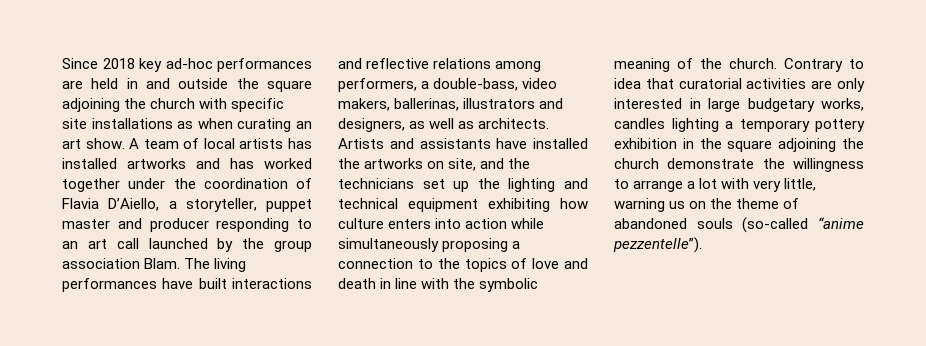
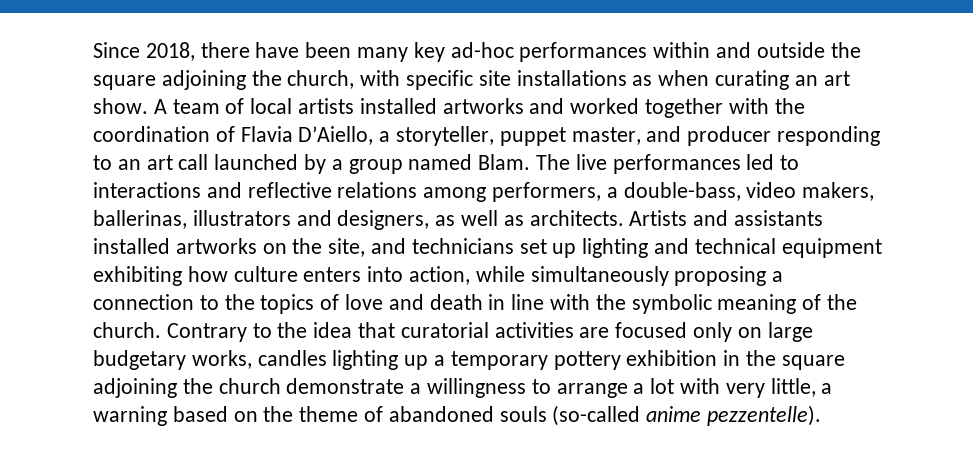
[102,58,312,72] [62,78,138,89] 2018 key ad-hoc performances are held in -> [145,42,711,62] 2018, there have been many key ad-hoc performances within
[150,98,196,109] church -> [287,70,355,89] church,
[288,138,312,149] has -> (355, 106) none
[230,158,254,169] has -> (565, 106) none
[128,178,166,189] under -> [728,98,769,114] with
[62,219,110,229] master -> [571,127,641,145] master,
[242,238,312,252] [62,258,247,272] [62,278,227,292] the group association Blam. The living performances have built -> [331,154,800,174] a group named Blam. The live performances led to
[496,138,588,149] [338,158,360,169] have installed the -> [93,238,170,254] installed
(445, 165) none -> [292,238,323,254] the
[508,158,531,169] the -> (407, 246) none
[477,178,500,189] the -> (577, 250) none
[465,218,508,229] action -> [409,266,471,285] action,
(864, 64) none -> [277,322,308,338] the
[837,78,865,92] [614,98,701,109] only interested in -> [615,322,762,342] focused only on
(719, 125) none -> [404,355,429,370] up
[762,158,785,169] the -> [410,383,422,394] a
[614,198,686,212] warning us -> [821,383,833,394] [93,406,228,426] a warning based
[818,217,864,229] [613,237,702,253] “anime pezzentelle”). -> [646,405,822,426] anime pezzentelle).

